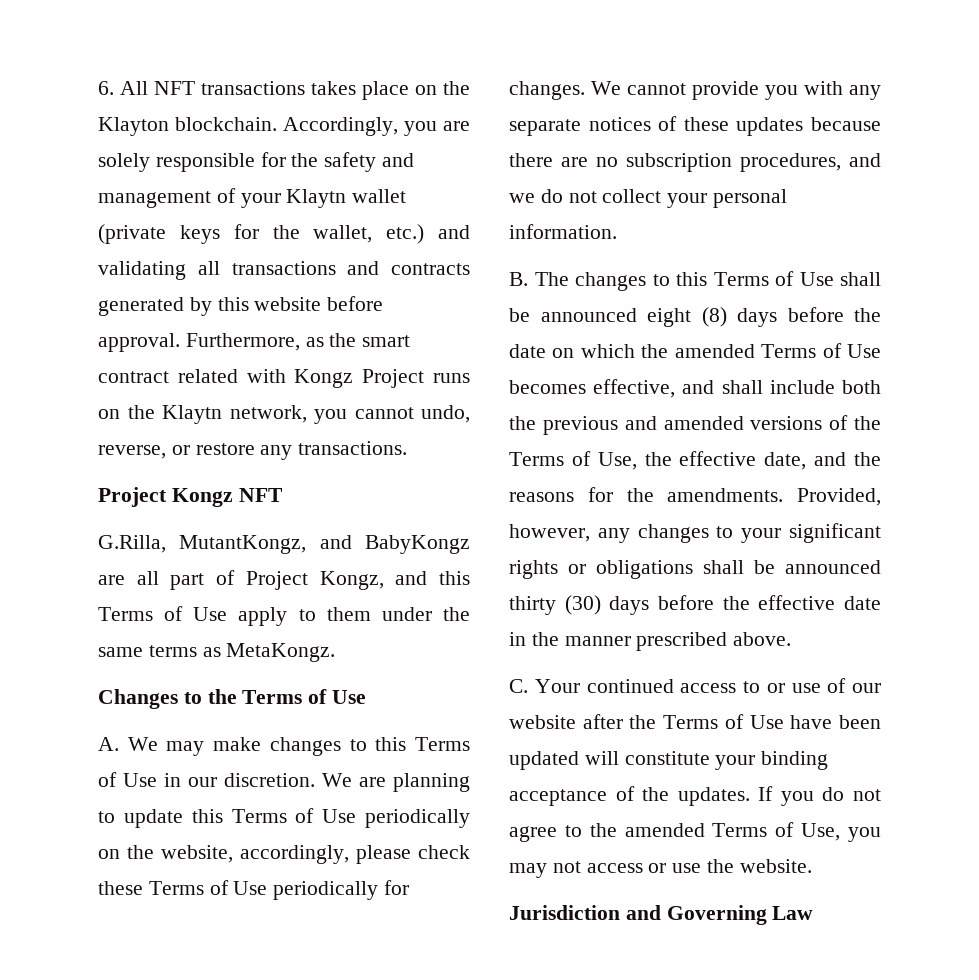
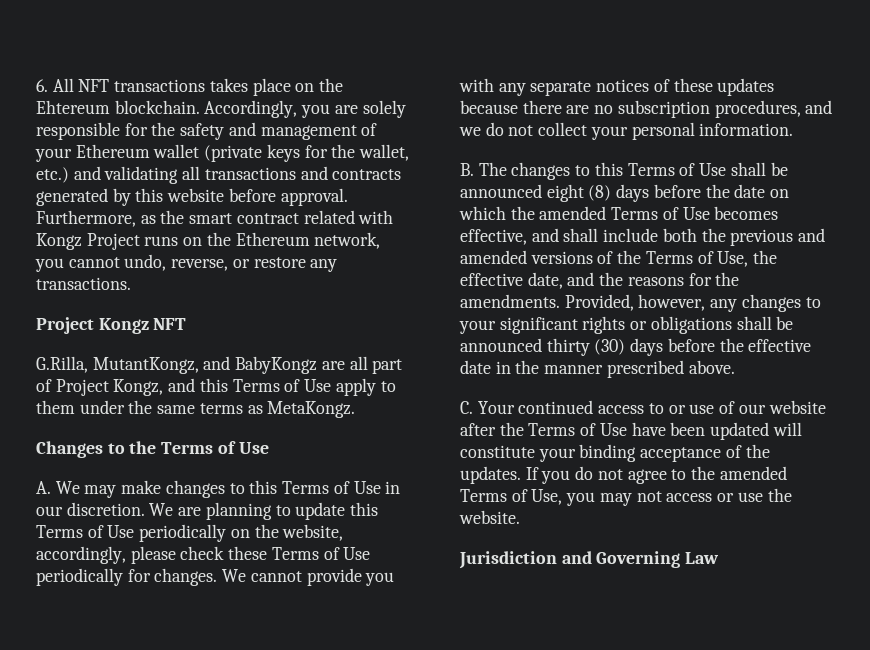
[98,117,169,136] Klayton -> [36,100,110,114] Ehtereum
[286,189,347,208] Klaytn -> [75,144,150,158] Ethereum
[162,405,222,424] Klaytn -> [235,232,310,246] Ethereum

